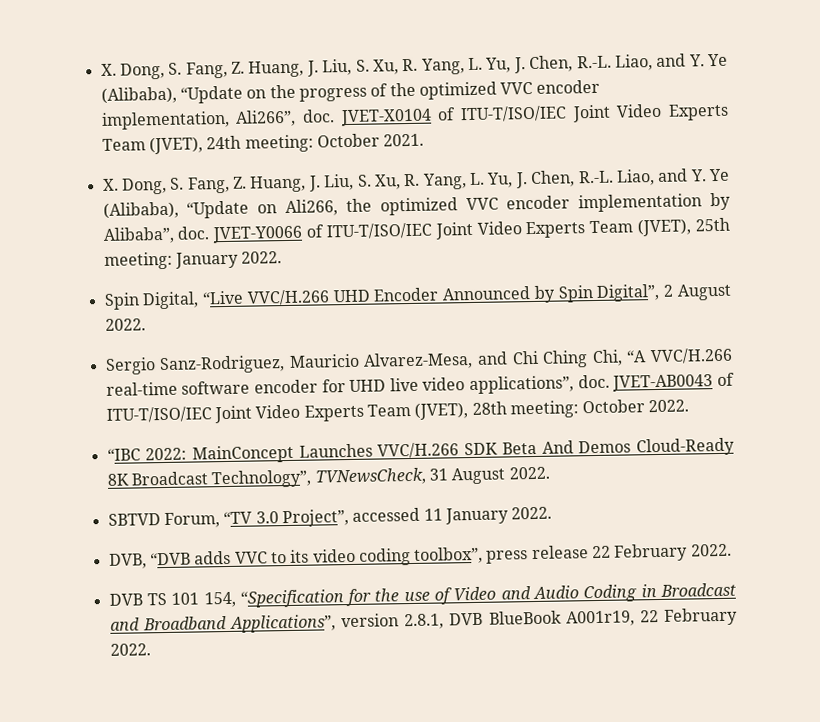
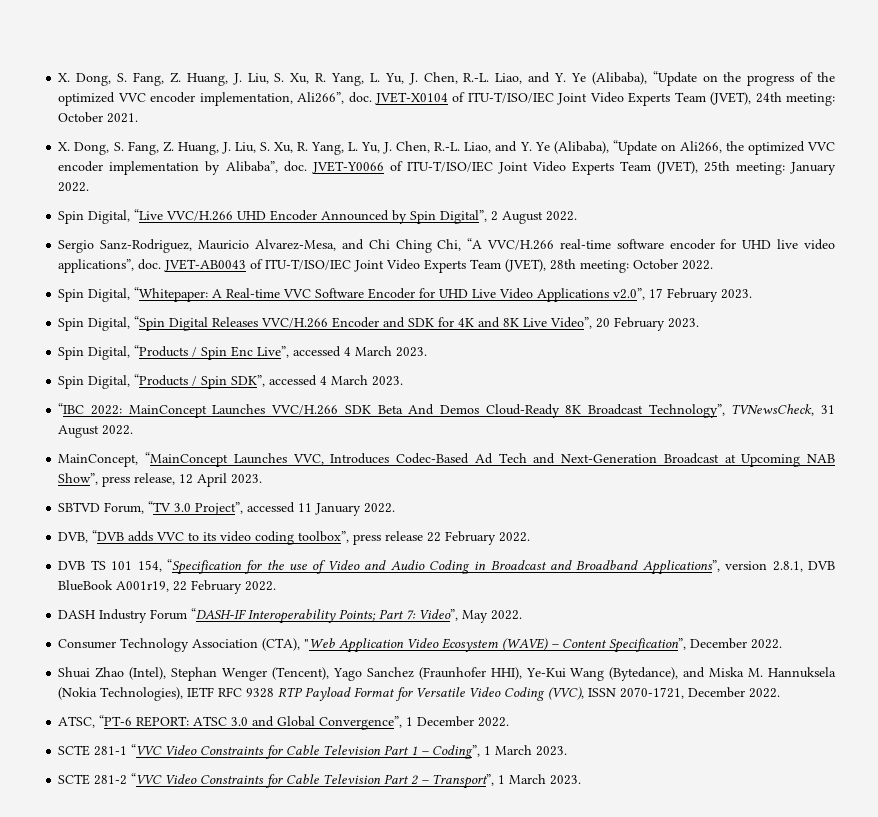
(690, 406) none -> [58,287,753,302] [58,316,700,331] [58,345,428,360] [58,374,404,389] // Spin Digital, “Whitepaper: A Real-time VVC Software Encoder for UHD Live Video Applications v2.0”, 17 February 2023. // Spin Digital, “Spin Digital Releases VVC/H.266 Encoder and SDK for 4K and 8K Live Video”, 20 February 2023. // Spin Digital, “Products / Spin Enc Live”, accessed 4 March 2023. // Spin Digital, “Products / Spin SDK”, accessed 4 March 2023.
(550, 473) none -> [58,452,836,467] [58,473,263,487] // MainConcept, “MainConcept Launches VVC, Introduces Codec-Based Ad Tech and Next-Generation Broadcast at Upcoming NAB Show”, press release, 12 April 2023.
(151, 649) none -> [58,608,523,624] [58,638,783,653] [58,667,837,681] [58,687,781,701] [58,715,510,730] [58,744,568,759] [58,773,582,789] // DASH Industry Forum “DASH-IF Interoperability Points; Part 7: Video”, May 2022. // Consumer Technology Association (CTA), "Web Application Video Ecosystem (WAVE) – Content Specification”, December 2022. // Shuai Zhao (Intel), Stephan Wenger (Tencent), Yago Sanchez (Fraunhofer HHI), Ye-Kui Wang (Bytedance), and Miska M. Hannuksela (Nokia Technologies), IETF RFC 9328 RTP Payload Format for Versatile Video Coding (VVC), ISSN 2070-1721, December 2022. // ATSC, “PT-6 REPORT: ATSC 3.0 and Global Convergence”, 1 December 2022. // SCTE 281-1 “VVC Video Constraints for Cable Television Part 1 – Coding”, 1 March 2023. // SCTE 281-2 “VVC Video Constraints for Cable Television Part 2 – Transport”, 1 March 2023.

